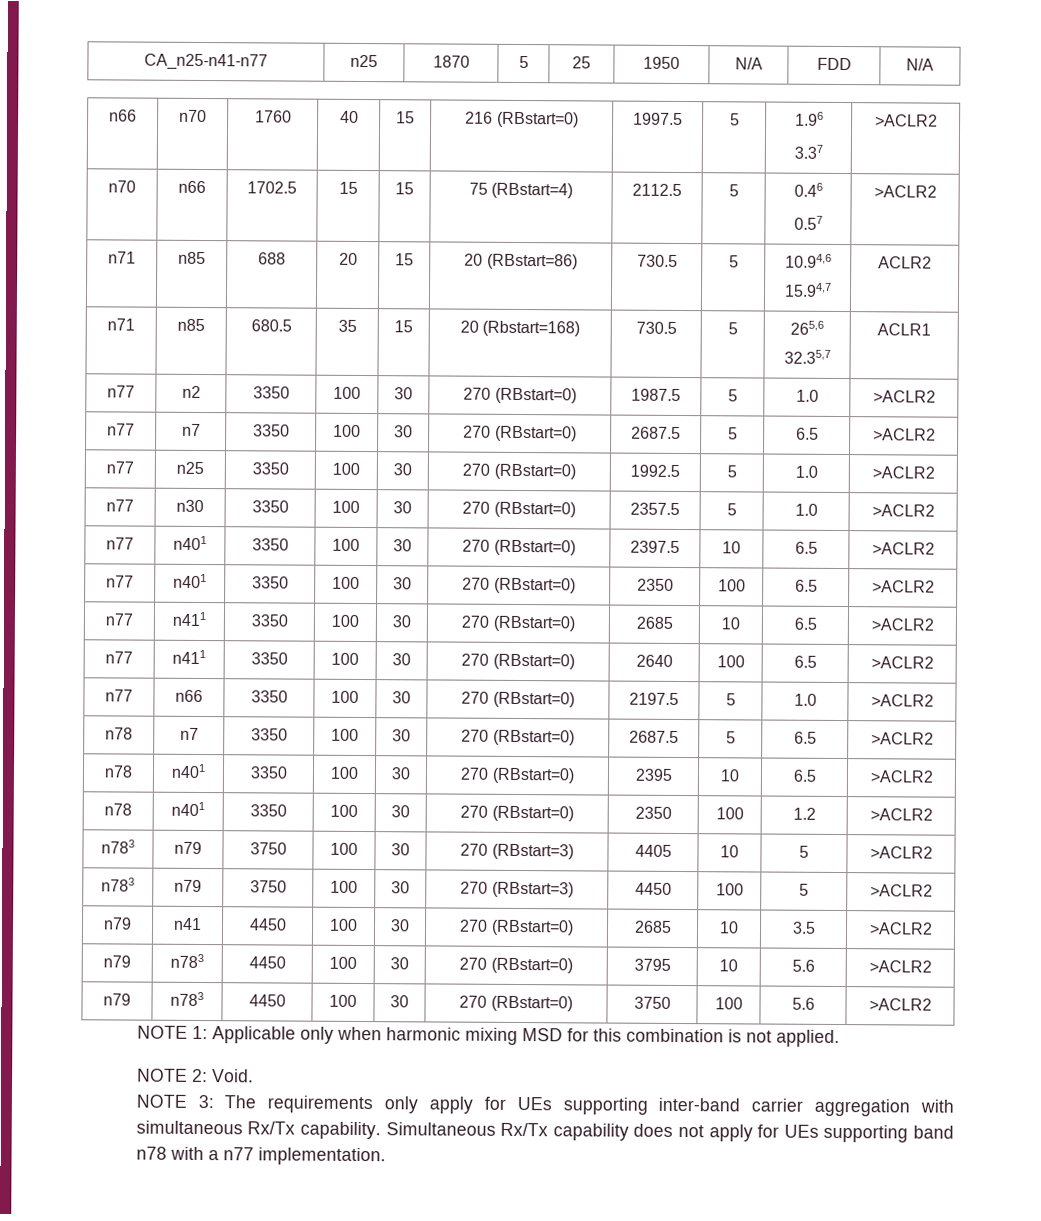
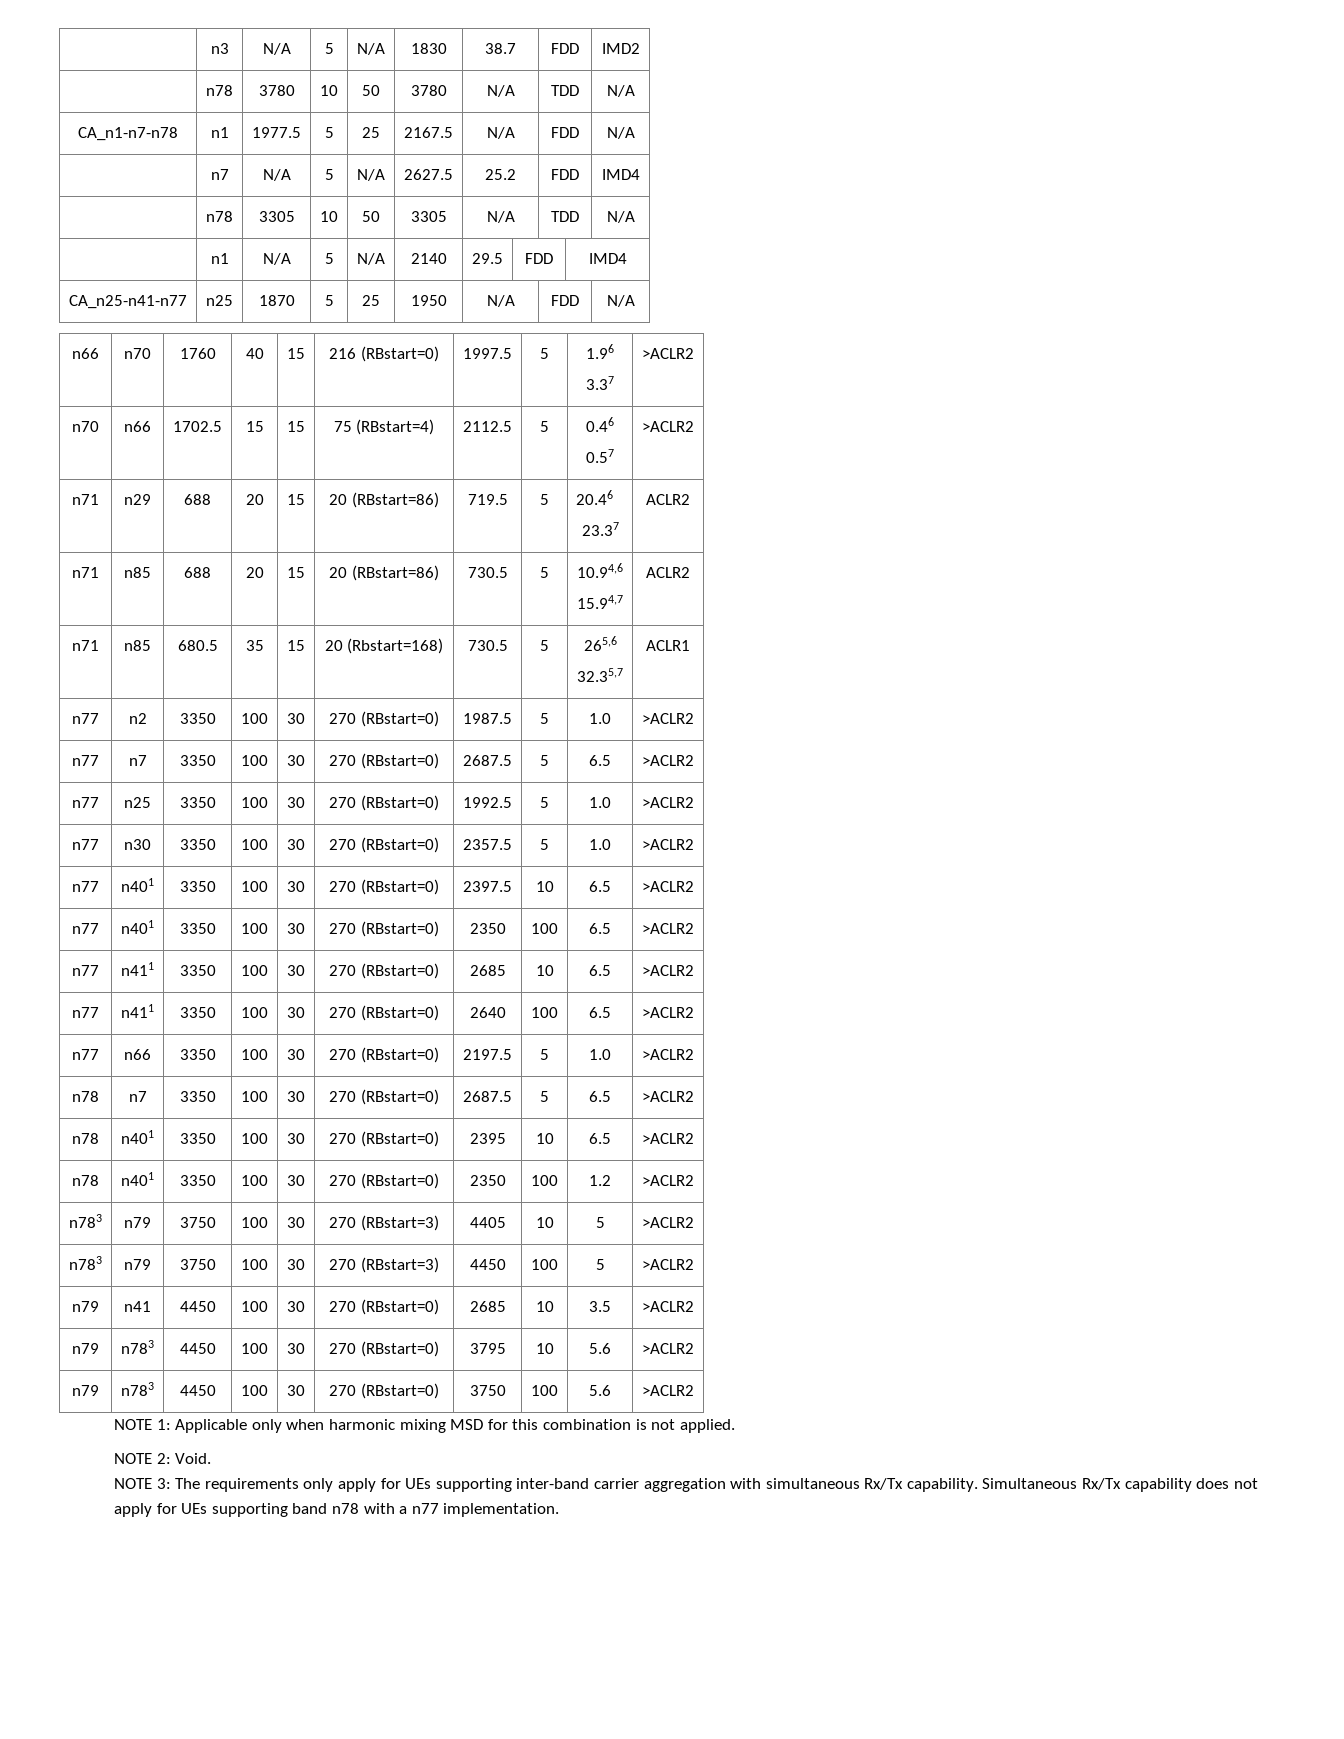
(144, 62) none -> [210,43,229,54] [262,43,291,55] [324,43,334,54] [357,43,385,55] [410,43,447,54] [485,43,516,54] [551,43,579,54] [601,43,640,54] [206,85,233,96] [258,85,295,96] [320,85,338,96] [362,85,380,96] [410,85,447,96] [486,85,515,97] [551,85,579,96] [606,85,635,97] [78,127,178,141] [210,127,229,138] [252,127,301,138] [324,127,334,138] [362,127,380,138] [404,127,453,138] [486,127,515,139] [551,127,579,138] [606,127,635,139] [210,169,229,180] [262,169,291,181] [324,169,334,180] [357,169,385,181] [404,169,453,180] [485,169,516,180] [551,169,579,180] [601,169,640,180] [206,211,233,222] [258,211,295,222] [320,211,338,222] [362,211,380,222] [410,211,447,222] [486,211,515,223] [551,211,579,222] [606,211,635,223] [210,253,229,264] [262,253,291,265] [324,253,334,264] [357,253,385,265] [410,253,447,264] [472,253,503,264] [525,253,553,264] [588,253,627,264] | n3 | N/A | 5 | N/A | 1830 | 38.7 | FDD | IMD2 // | n78 | 3780 | 10 | 50 | 3780 | N/A | TDD | N/A // CA_n1-n7-n78 | n1 | 1977.5 | 5 | 25 | 2167.5 | N/A | FDD | N/A // | n7 | N/A | 5 | N/A | 2627.5 | 25.2 | FDD | IMD4 // | n78 | 3305 | 10 | 50 | 3305 | N/A | TDD | N/A // | n1 | N/A | 5 | N/A | 2140 | 29.5 | FDD | IMD4 //
(937, 191) none -> [72,494,99,505] [124,494,151,505] [184,494,211,505] [245,494,264,505] [287,494,305,505] [329,492,439,508] [467,494,508,505] [540,494,549,505] [576,490,614,505] [581,522,619,536] [646,494,690,505] // n71 | n29 | 688 | 20 | 15 | 20 (RBstart=86) | 719.5 | 5 | 20.46 // 23.37 | ACLR2

